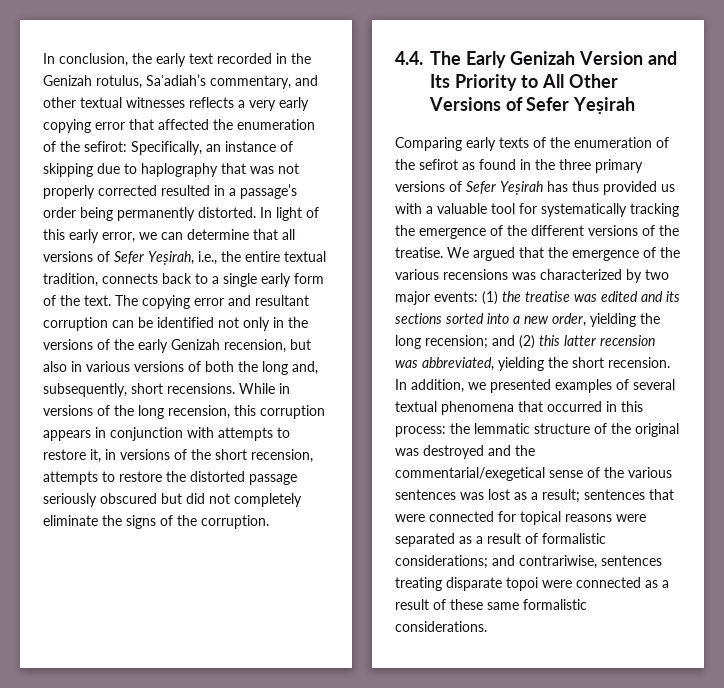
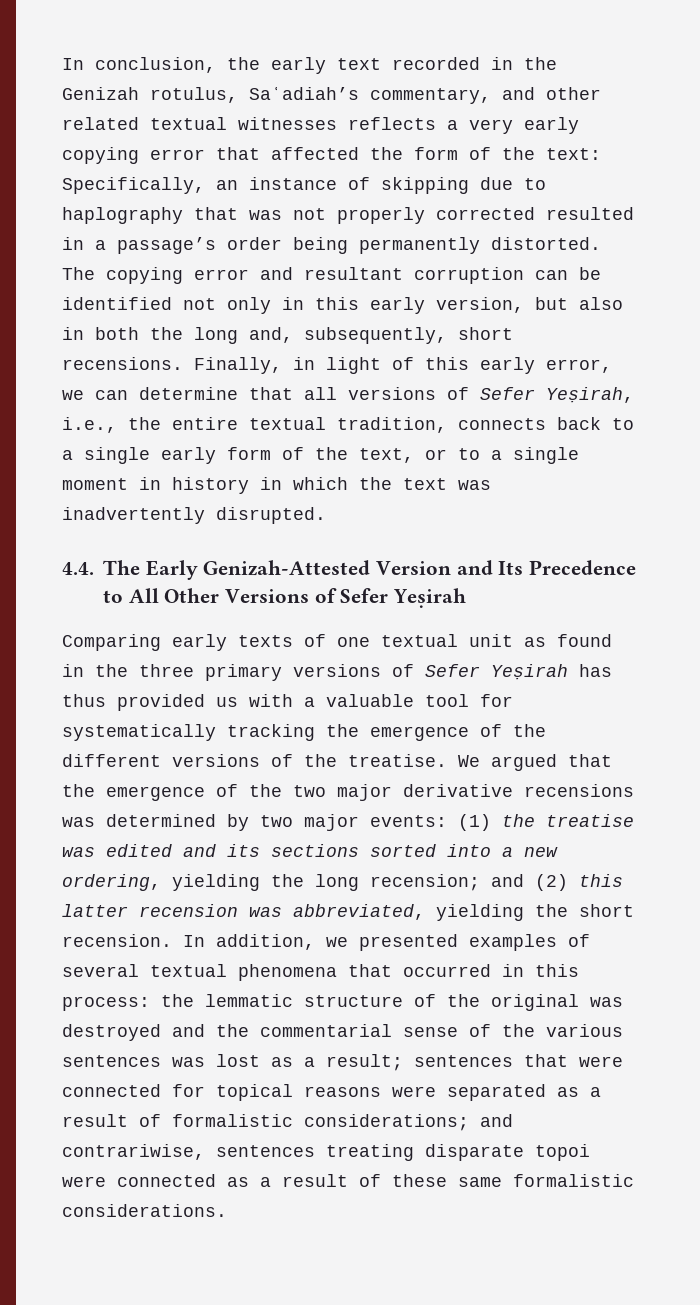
(76, 102) none -> [62,117,139,130] related
[237,119,315,130] [43,141,127,152] enumeration of the sefirot: -> [414,147,601,160] form of the text:
[260,207,272,218] In -> [62,267,601,284] [62,297,623,314] [62,327,513,344] [62,357,315,374] The copying error and resultant corruption can be identified not only in this early version, but also in both the long and, subsequently, short recensions. Finally, in
[84,295,309,309] [43,317,308,331] [43,339,311,353] [43,361,318,375] [43,383,290,397] [43,405,325,419] [43,427,290,441] [43,449,313,463] [43,471,297,485] [43,493,302,507] [43,515,269,529] text. The copying error and resultant corruption can be identified not only in the versions of the early Genizah recension, but also in various versions of both the long and, subsequently, short recensions. While in versions of the long recension, this corruption appears in conjunction with attempts to restore it, in versions of the short recension, attempts to restore the distorted passage seriously obscured but did not completely eliminate the signs of the corruption. -> [359,447,579,464] [62,477,491,494] [62,507,326,524] text, or to a single moment in history in which the text was inadvertently disrupted.
[510,51,576,65] Genizah -> [203,560,371,576] Genizah-Attested
[454,74,517,91] Priority -> [529,560,637,575] Precedence
[550,137,669,148] [395,159,458,170] the enumeration of the sefirot -> [337,634,513,647] one textual unit
[395,269,439,280] various -> [293,784,513,801] two major derivative
[540,269,622,280] characterized -> [106,814,216,827] determined
[552,313,586,327] order, -> [62,874,161,891] ordering,
[395,467,545,481] commentarial/exegetical -> [260,1024,392,1037] commentarial

